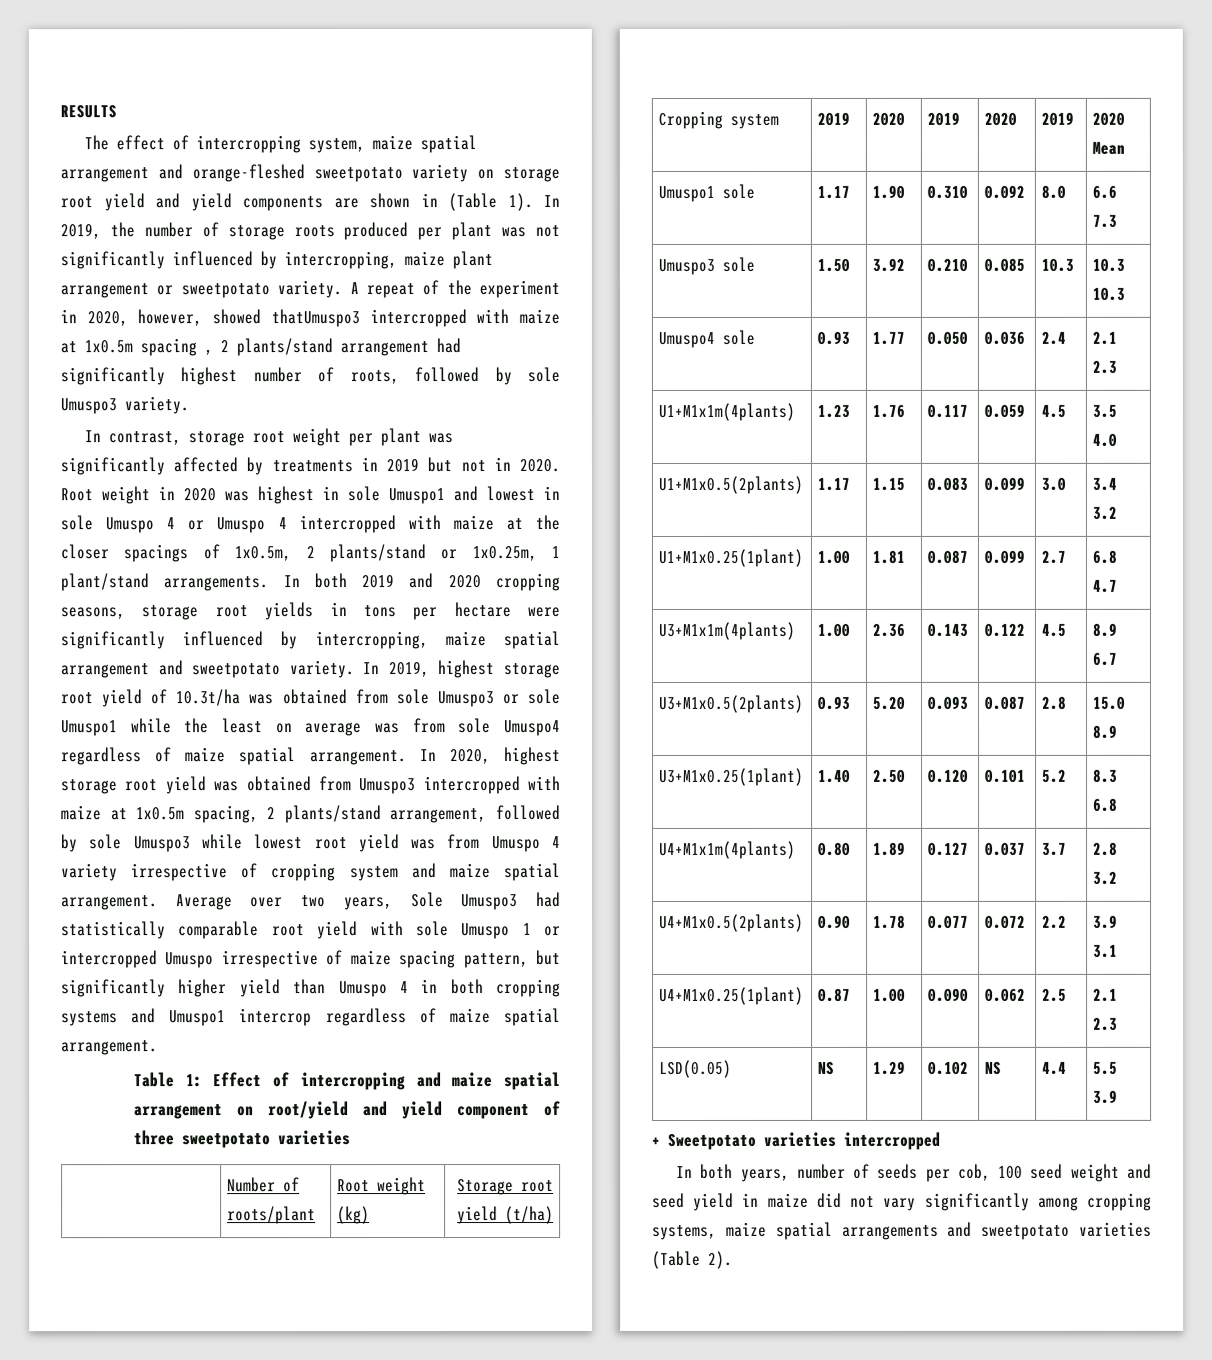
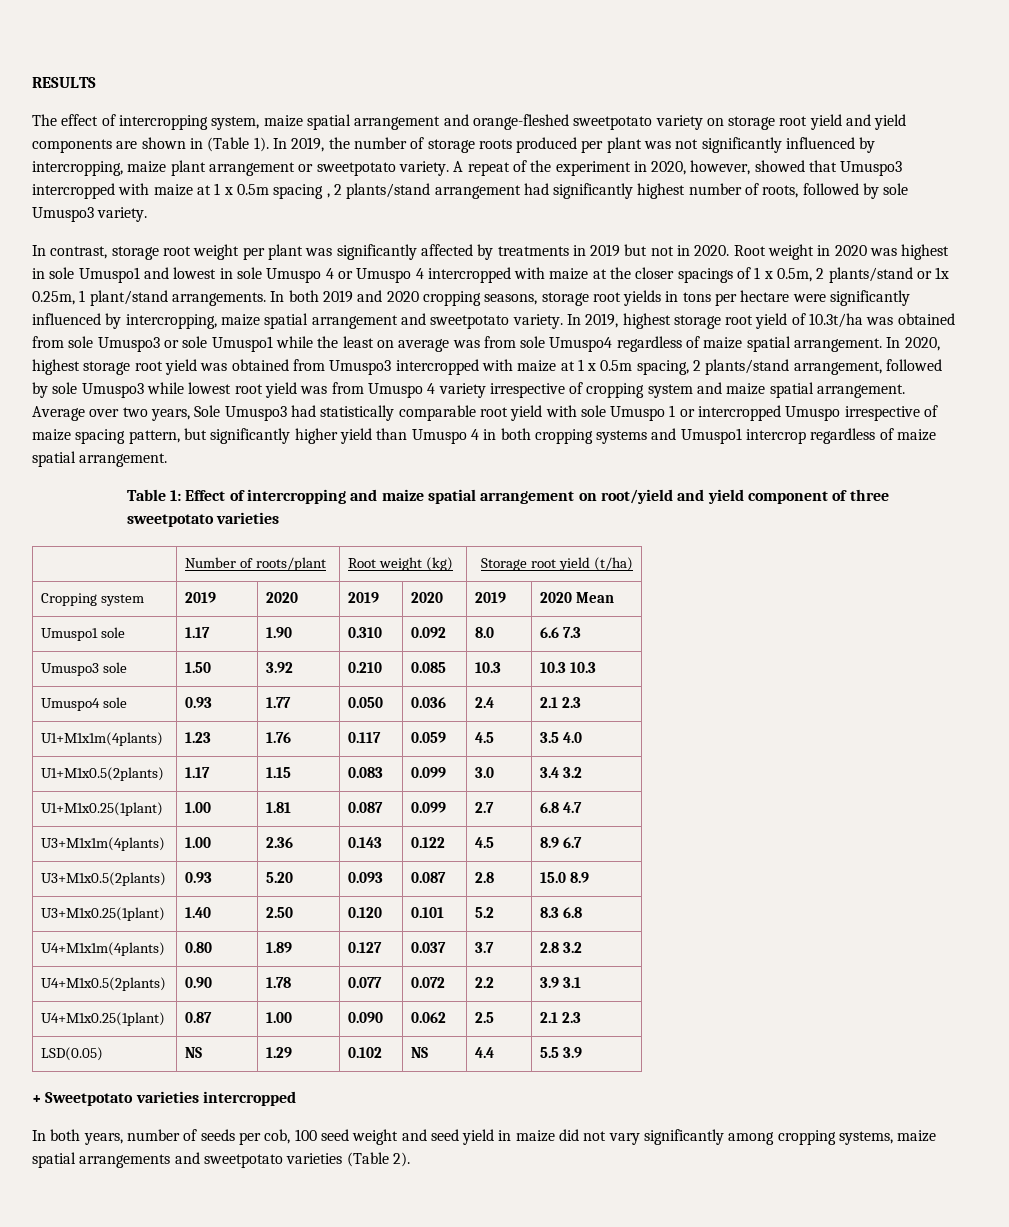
[270,309,560,328] [60,340,133,354] thatUmuspo3 intercropped with maize at 1x0.5m -> [809,160,903,176] [32,183,269,199] that Umuspo3 intercropped with maize at 1 x 0.5m
[234,546,292,562] 1x0.5m, -> [754,267,813,282] 1 x 0.5m,
[471,546,537,562] 1x0.25m, -> [935,267,950,279] [32,291,75,305] 1x 0.25m,
[136,807,186,821] 1x0.5m -> [577,359,633,371] 1 x 0.5m

